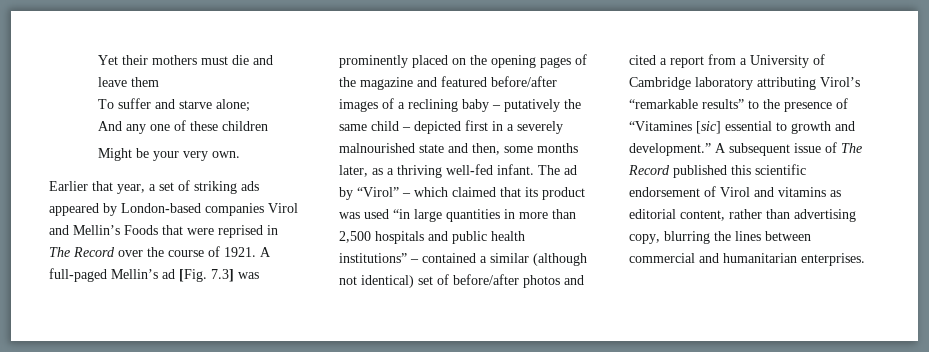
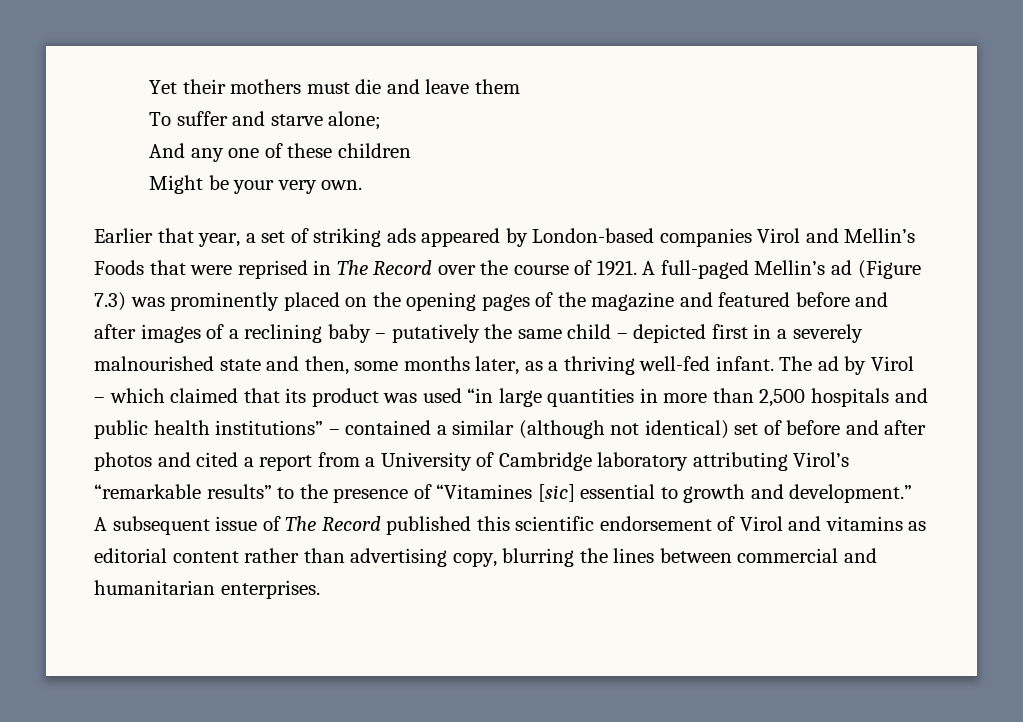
[179,269,234,282] [Fig. 7.3] -> [857,260,921,279] [94,292,126,311] (Figure 7.3)
[491,76,557,87] before/after -> [795,292,889,307] [94,324,136,339] before and after
[357,187,399,197] “Virol” -> [871,356,915,371] Virol
[453,274,519,285] before/after -> [786,420,927,435] before and after
[680,210,725,221] content, -> [172,551,239,563] content

